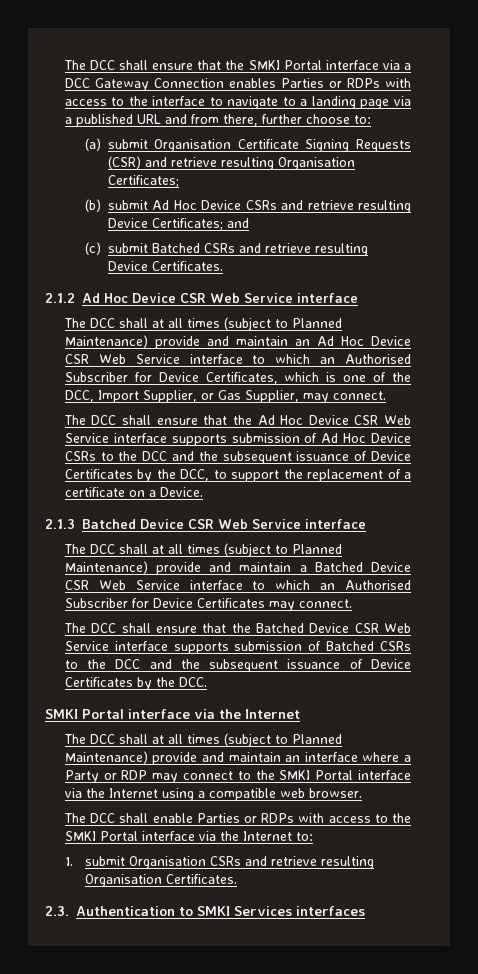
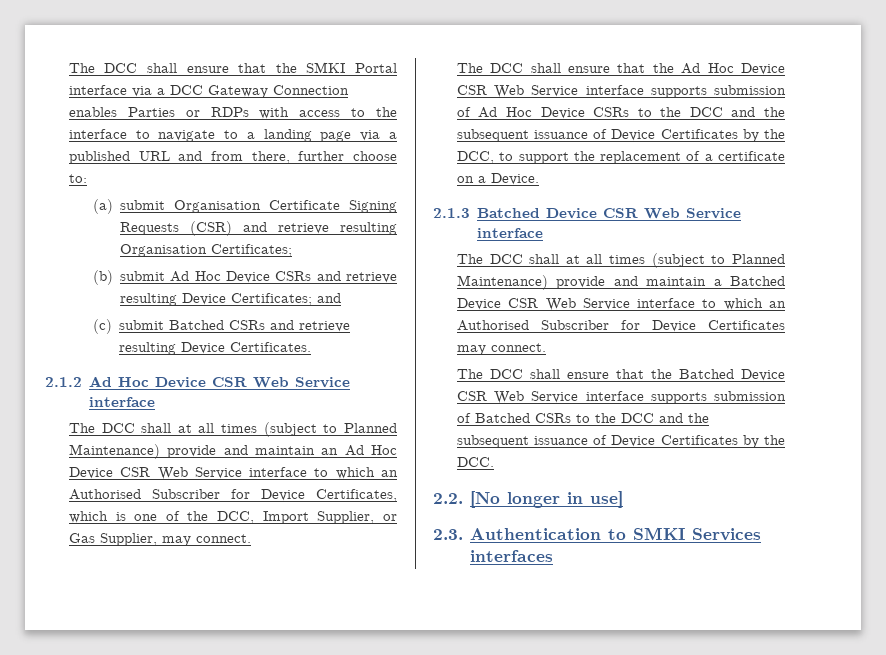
[45,709,300,719] [63,733,342,747] [64,751,411,765] [64,770,411,783] [64,788,362,801] [63,813,411,823] [64,831,313,841] [64,856,374,869] [84,874,237,887] SMKI Portal interface via the Internet // The DCC shall at all times (subject to Planned Maintenance) provide and maintain an interface where a Party or RDP may connect to the SMKI Portal interface via the Internet using a compatible web browser. // The DCC shall enable Parties or RDPs with access to the SMKI Portal interface via the Internet to: // 1. submit Organisation CSRs and retrieve resulting Organisation Certificates. -> [433,491,624,508] 2.2. [No longer in use]

